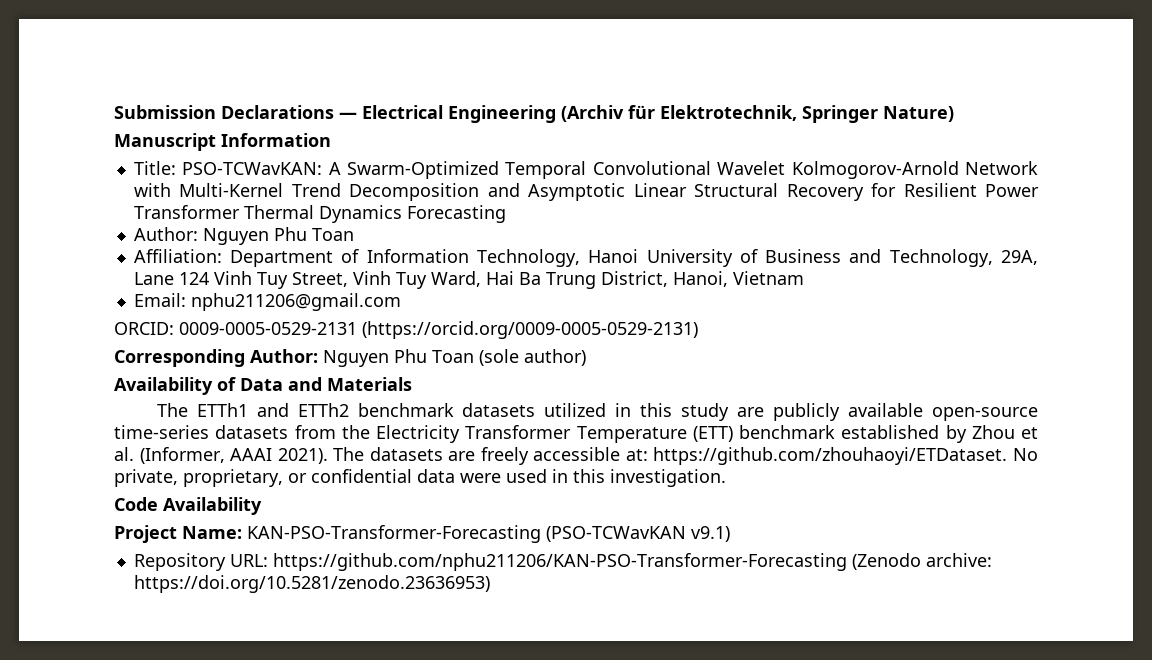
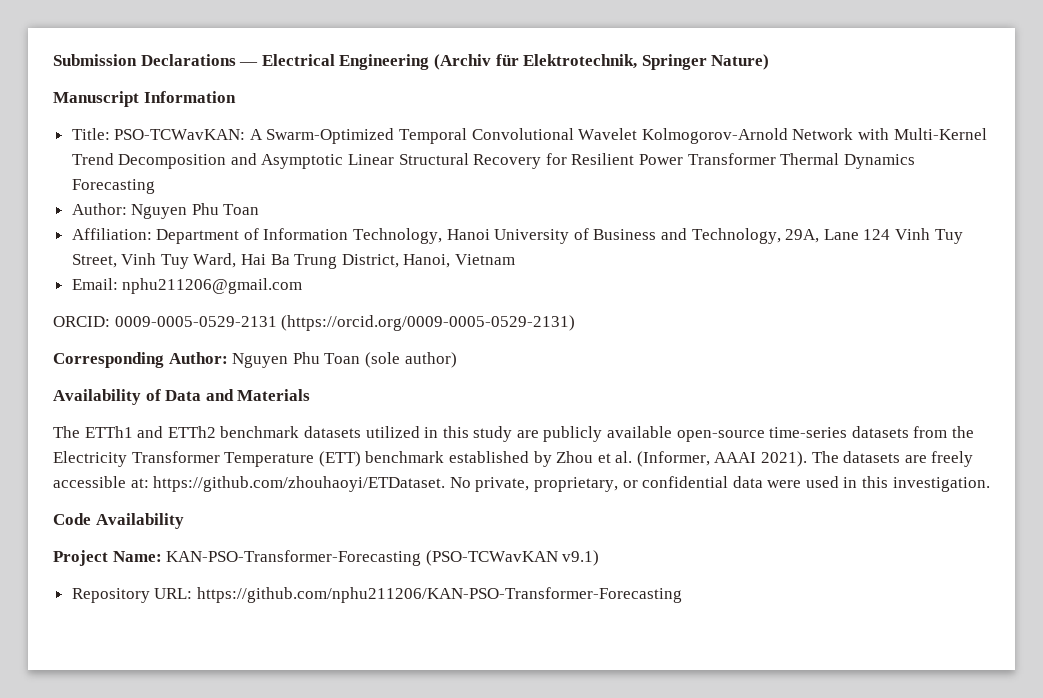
[851,553,992,570] [133,575,490,593] (Zenodo archive: https://doi.org/10.5281/zenodo.23636953) -> (682, 595) none

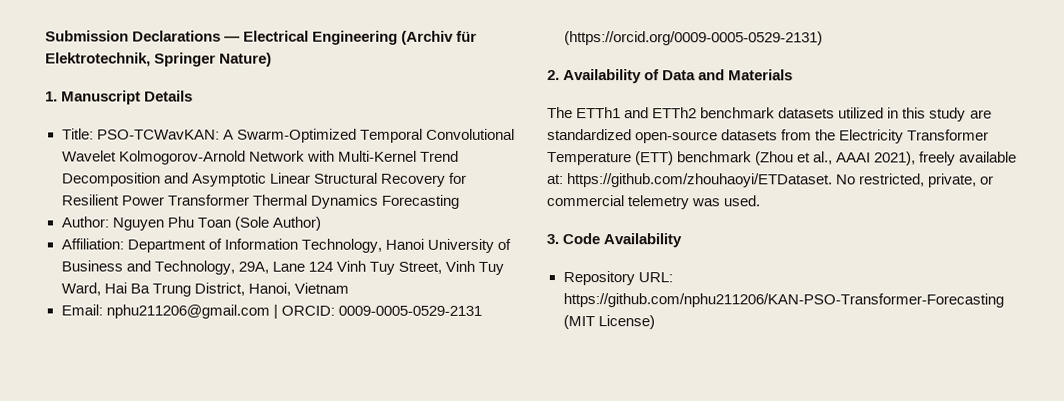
[53,91,236,107] Manuscript Information -> [45,90,194,105] 1. Manuscript Details
(260, 209) none -> [233,216,321,231] (Sole Author)
(303, 286) // -> [272,304,278,319] |
[53,352,457,368] Corresponding Author: Nguyen Phu Toan (sole author) // -> [547,70,560,81] 2.
[543,426,848,442] publicly available open-source time-series -> [547,129,719,144] standardized open-source
[448,451,974,467] [53,476,990,492] [53,513,184,529] [53,550,600,566] established by Zhou et al. (Informer, AAAI 2021). The datasets are freely accessible at: https://github.com/zhouhaoyi/ETDataset. No private, proprietary, or confidential data were used in this investigation. // Code Availability // Project Name: KAN-PSO-Transformer-Forecasting (PSO-TCWavKAN v9.1) -> [755,151,1018,166] [547,173,995,188] [546,195,762,210] [546,233,683,248] (Zhou et al., AAAI 2021), freely available at: https://github.com/zhouhaoyi/ETDataset. No restricted, private, or commercial telemetry was used. // 3. Code Availability
(682, 595) none -> [562,315,655,330] (MIT License)

